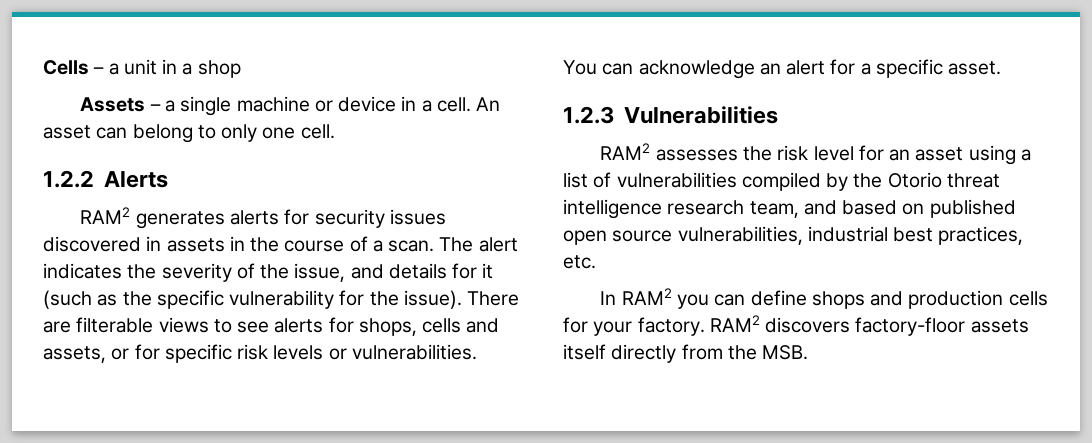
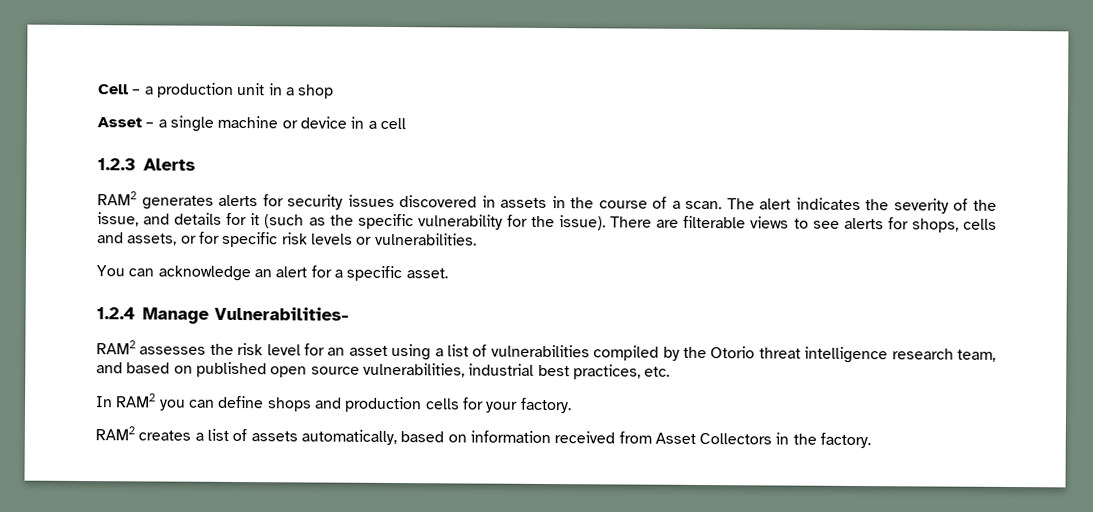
[43,60,119,75] Cells – a -> [98,82,234,98] Cell – a production
[80,97,146,112] Assets -> [97,117,142,128] Asset
[436,97,501,112] [43,124,335,143] [43,170,94,188] cell. An asset can belong to only one cell. // 1.2.2 -> [379,117,406,130] [97,158,136,171] cell // 1.2.3
[563,106,778,124] 1.2.3 Vulnerabilities -> [96,306,349,324] 1.2.4 Manage Vulnerabilities-
[709,315,1029,336] [563,344,809,363] RAM2 discovers factory-floor assets itself directly from the MSB. -> [95,426,872,449] // RAM2 creates a list of assets automatically, based on information received from Asset Collectors in the factory.

